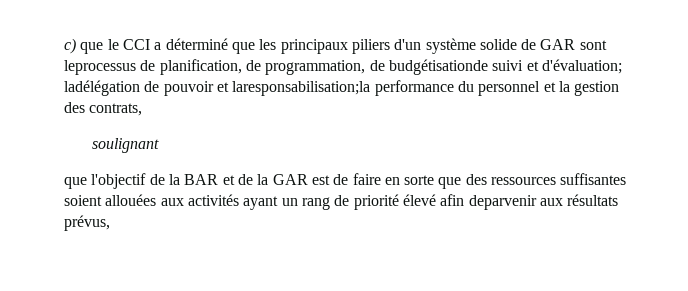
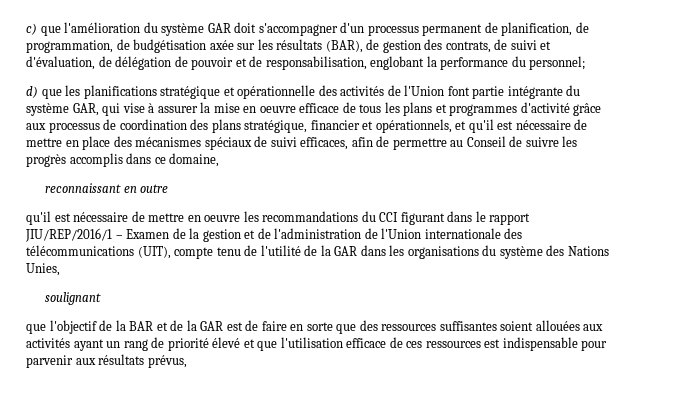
[107,38,607,54] [64,60,136,75] le CCI a déterminé que les principaux piliers d'un système solide de GAR sont leprocessus -> [64,22,483,36] l'amélioration du système GAR doit s'accompagner d'un processus permanent
[388,59,622,75] [64,80,620,96] [64,102,143,116] budgétisationde suivi et d'évaluation; ladélégation de pouvoir et laresponsabilisation;la performance du personnel et la gestion des contrats, -> [133,39,552,53] [26,56,586,70] [26,85,581,99] [26,102,602,116] [26,119,588,133] [26,136,578,150] [26,153,220,167] [45,183,169,193] [26,211,531,225] [25,228,523,242] [26,245,609,259] [26,263,60,276] budgétisation axée sur les résultats (BAR), de gestion des contrats, de suivi et d'évaluation, de délégation de pouvoir et de responsabilisation, englobant la performance du personnel; // d) que les planifications stratégique et opérationnelle des activités de l'Union font partie intégrante du système GAR, qui vise à assurer la mise en oeuvre efficace de tous les plans et programmes d'activité grâce aux processus de coordination des plans stratégique, financier et opérationnels, et qu'il est nécessaire de mettre en place des mécanismes spéciaux de suivi efficaces, afin de permettre au Conseil de suivre les progrès accomplis dans ce domaine, // reconnaissant en outre // qu'il est nécessaire de mettre en oeuvre les recommandations du CCI figurant dans le rapport JIU/REP/2016/1 – Examen de la gestion et de l'administration de l'Union internationale des télécommunications (UIT), compte tenu de l'utilité de la GAR dans les organisations du système des Nations Unies,
[440,194,537,210] afin deparvenir -> [243,337,608,351] [26,355,73,368] et que l'utilisation efficace de ces ressources est indispensable pour parvenir

